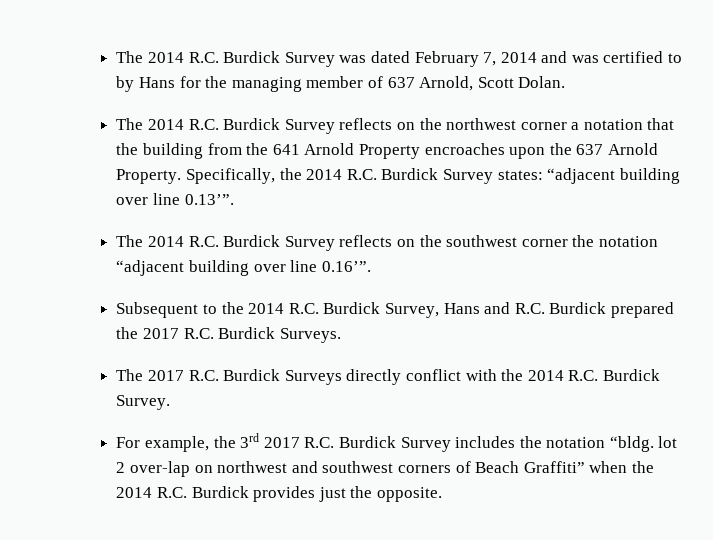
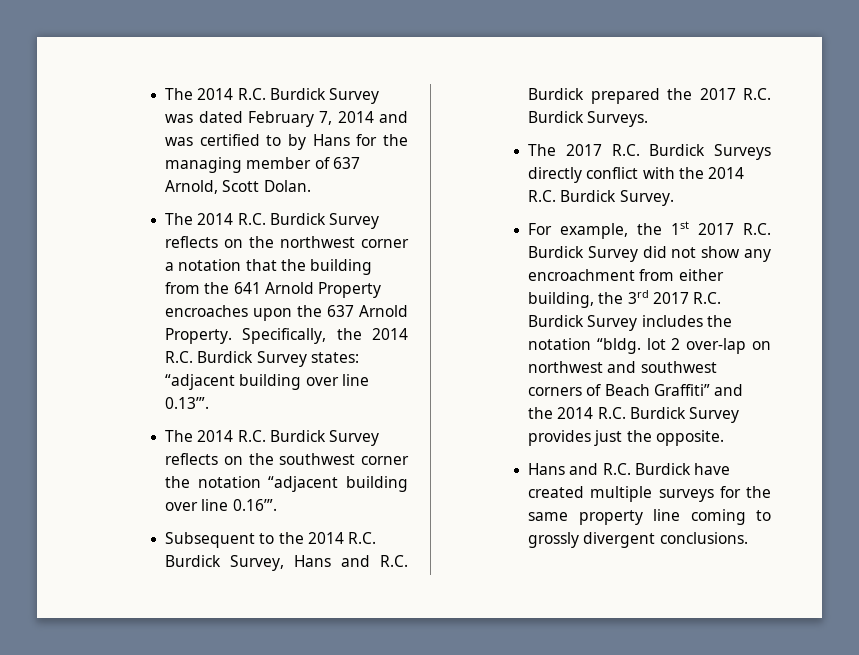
(236, 442) none -> [671,221,771,235] [528,246,771,262] [528,269,724,281] [528,292,624,308] 1st 2017 R.C. Burdick Survey did not show any encroachment from either building, the
[589,461,654,473] [116,486,249,498] when the 2014 R.C. Burdick -> [713,384,743,396] [528,407,739,423] and the 2014 R.C. Burdick Survey
(442, 494) none -> [528,463,730,475] [528,486,771,502] [528,509,771,525] [528,532,748,548] // Hans and R.C. Burdick have created multiple surveys for the same property line coming to grossly divergent conclusions.

